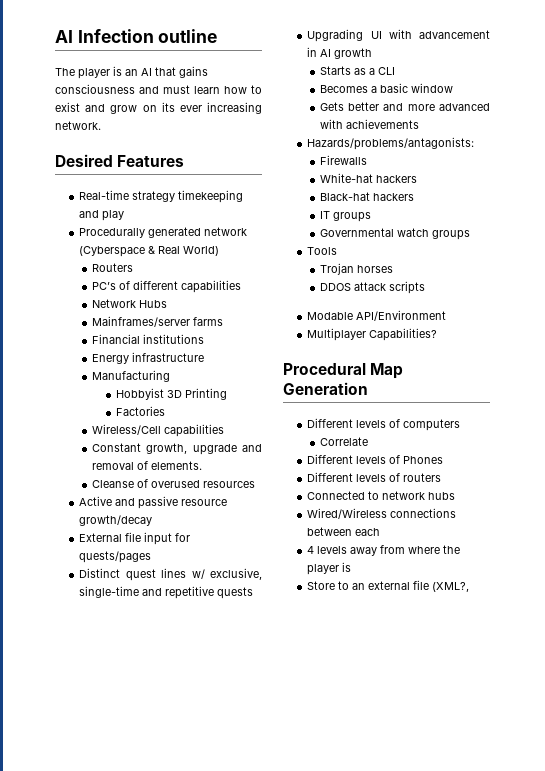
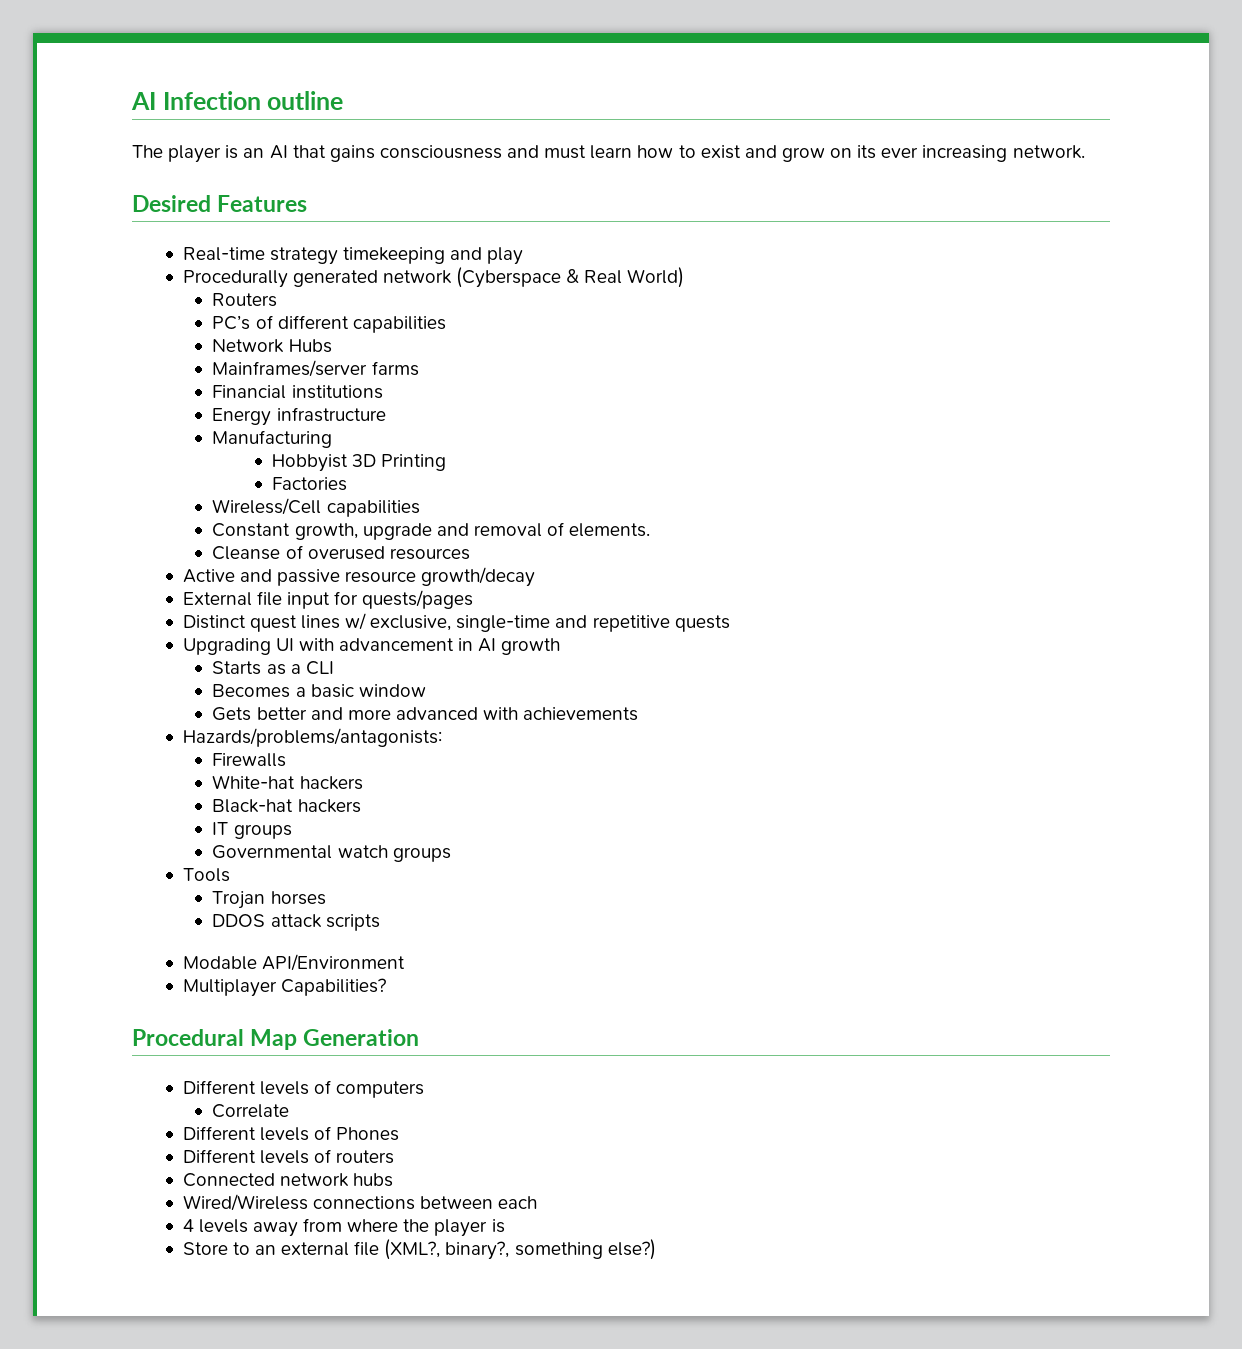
[368,491,380,500] to -> (275, 1180) none
(470, 587) none -> [445,1239,656,1260] binary?, something else?)

